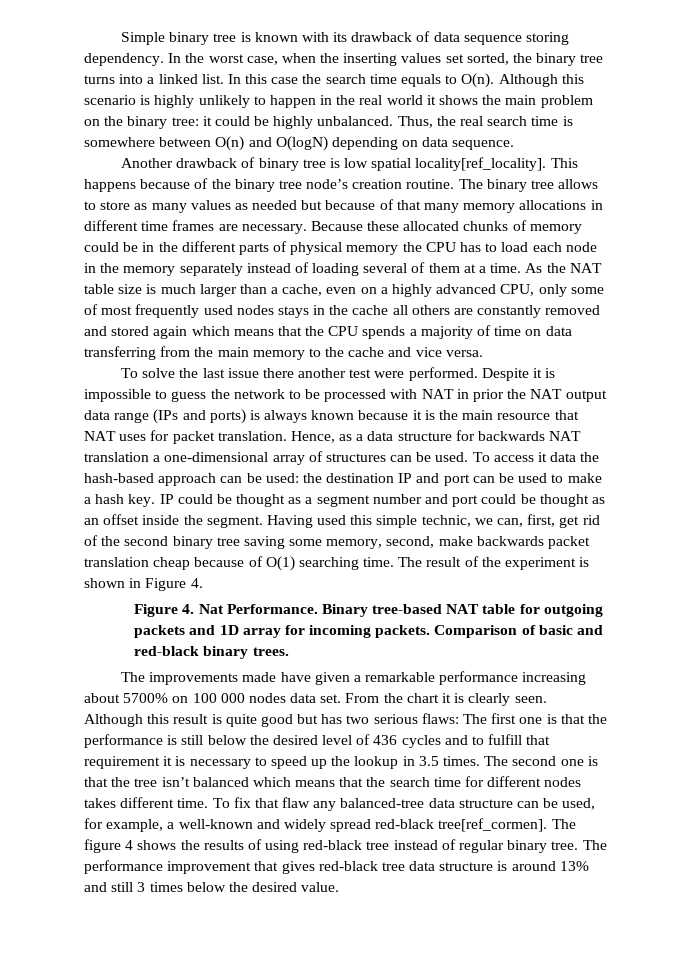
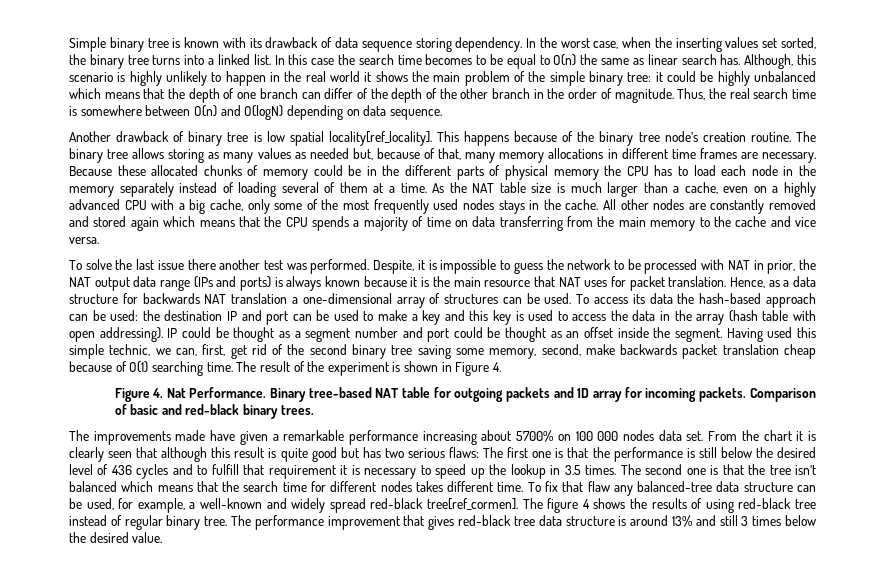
[401,73,558,88] equals to O(n). Although -> [425,54,794,69] becomes to be equal to O(n) the same as linear search has. Although,
[84,116,124,126] on the -> [514,71,585,86] of the simple
[317,116,394,126] unbalanced. -> [754,71,817,82] [69,88,674,103] unbalanced which means that the depth of one branch can differ of the depth of the other branch in the order of magnitude.
[84,201,131,210] to store -> [168,149,205,163] storing
[301,199,421,210] but because of that -> [352,148,462,160] but, because of that,
[500,284,535,296] CPU, -> [124,199,244,214] CPU with a big cache,
(98, 309) none -> [321,199,339,210] the
[352,305,450,315] cache all others -> [565,199,685,210] cache. All other nodes
[374,367,529,381] were performed. Despite -> [286,259,415,274] was performed. Despite,
[473,389,505,402] prior -> [767,260,796,274] prior,
[538,452,548,462] it -> [632,294,645,304] its
[95,494,156,507] hash key. -> [422,310,817,325] [69,327,163,342] key and this key is used to access the data in the array (hash table with open addressing).
[514,696,547,703] [84,714,143,727] seen. Although -> [108,447,208,462] seen that although

